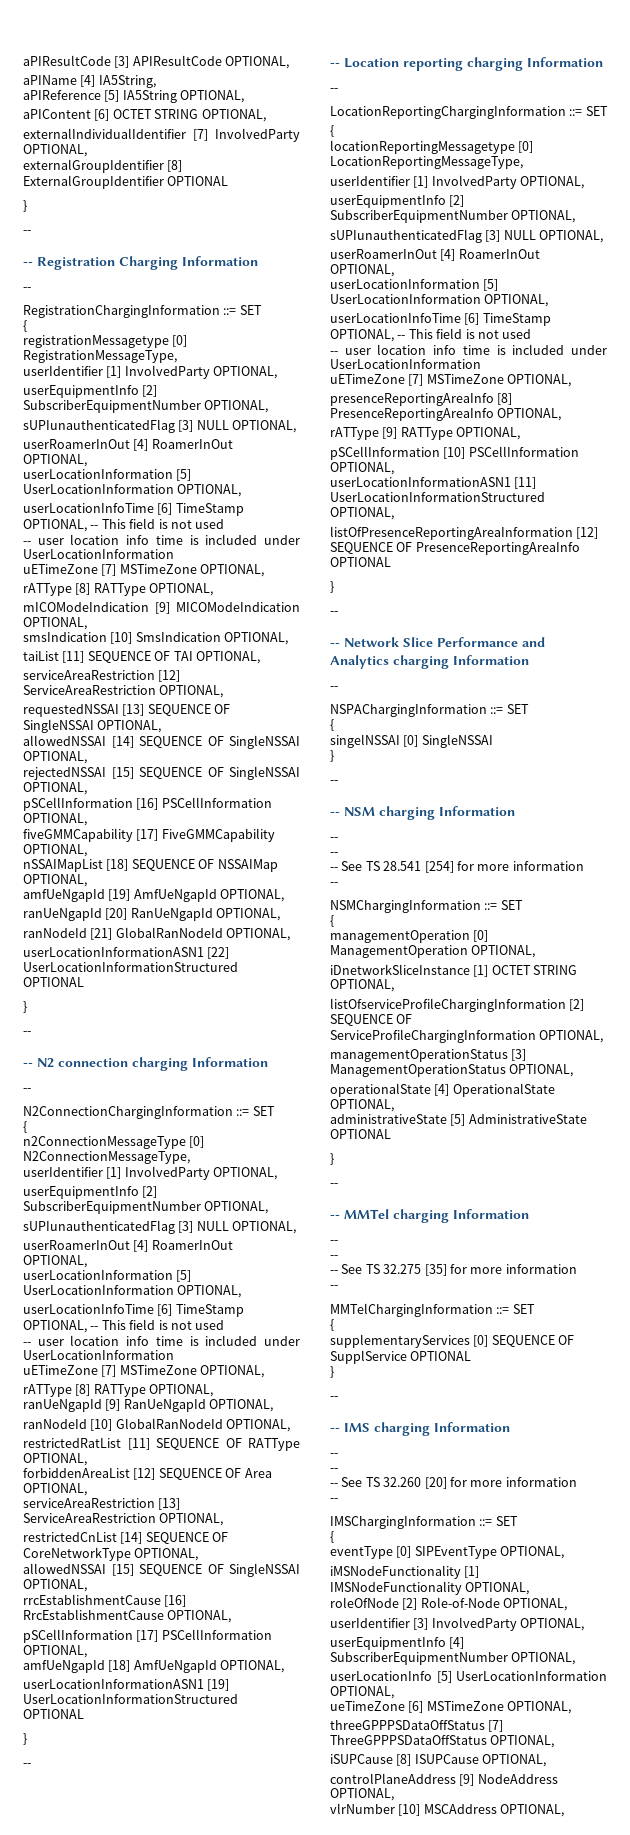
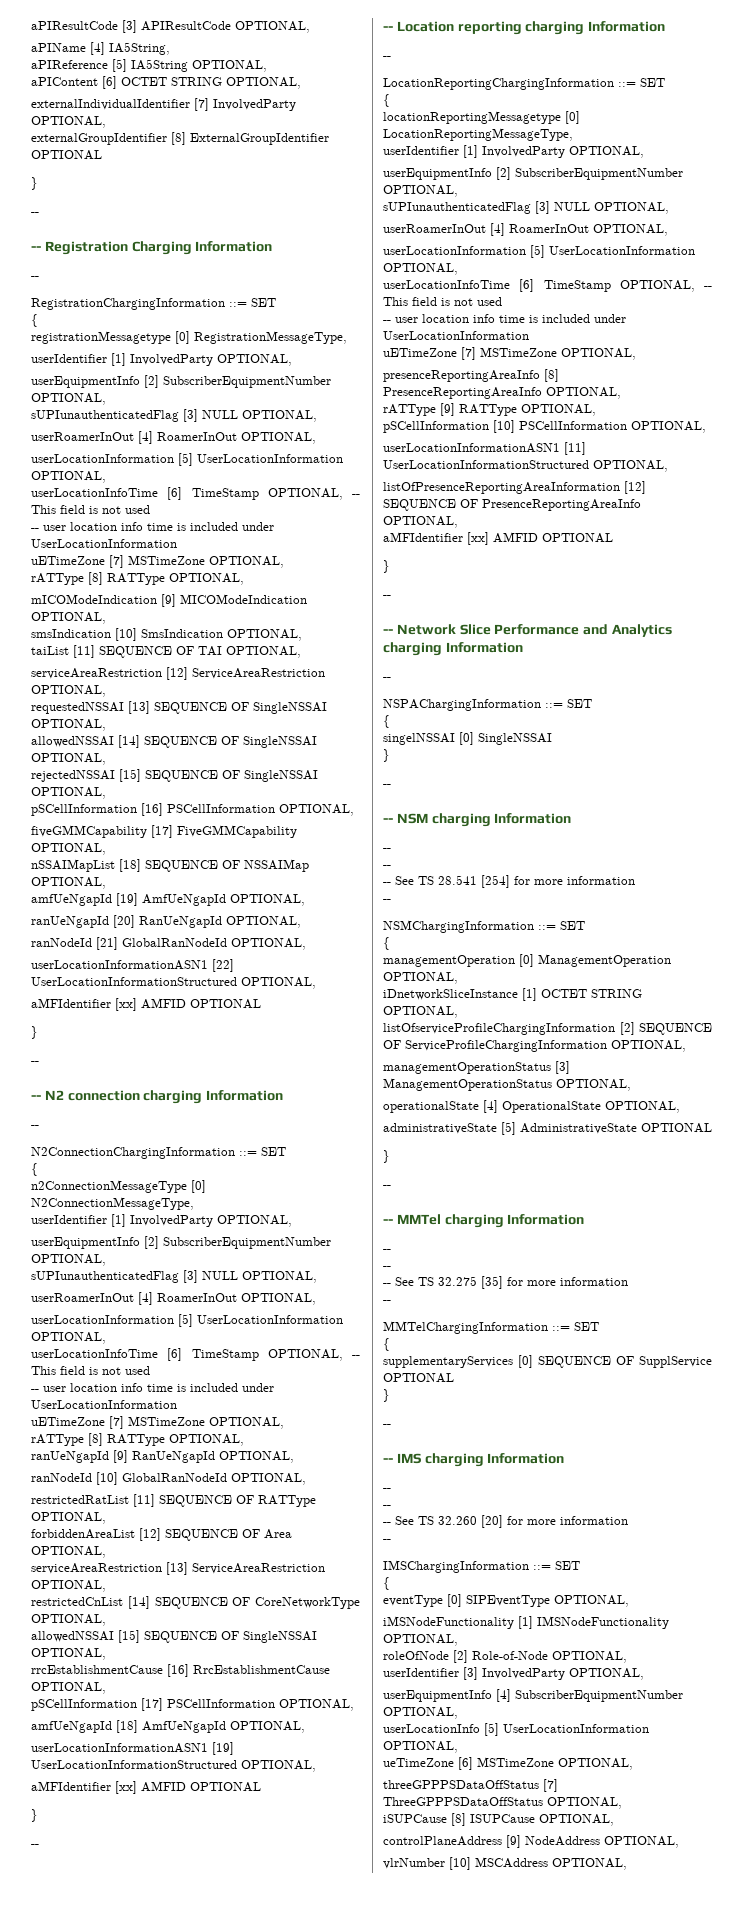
(238, 967) none -> [241,977,316,989] [31,998,186,1011] OPTIONAL, // aMFIdentifier [xx] AMFID
(238, 1699) none -> [241,1760,316,1772] [31,1781,186,1794] OPTIONAL, // aMFIdentifier [xx] AMFID
(580, 548) none -> [383,516,458,528] [383,532,538,545] OPTIONAL, // aMFIdentifier [xx] AMFID

